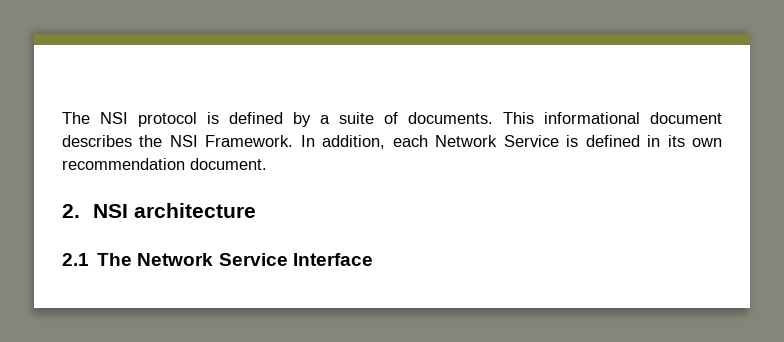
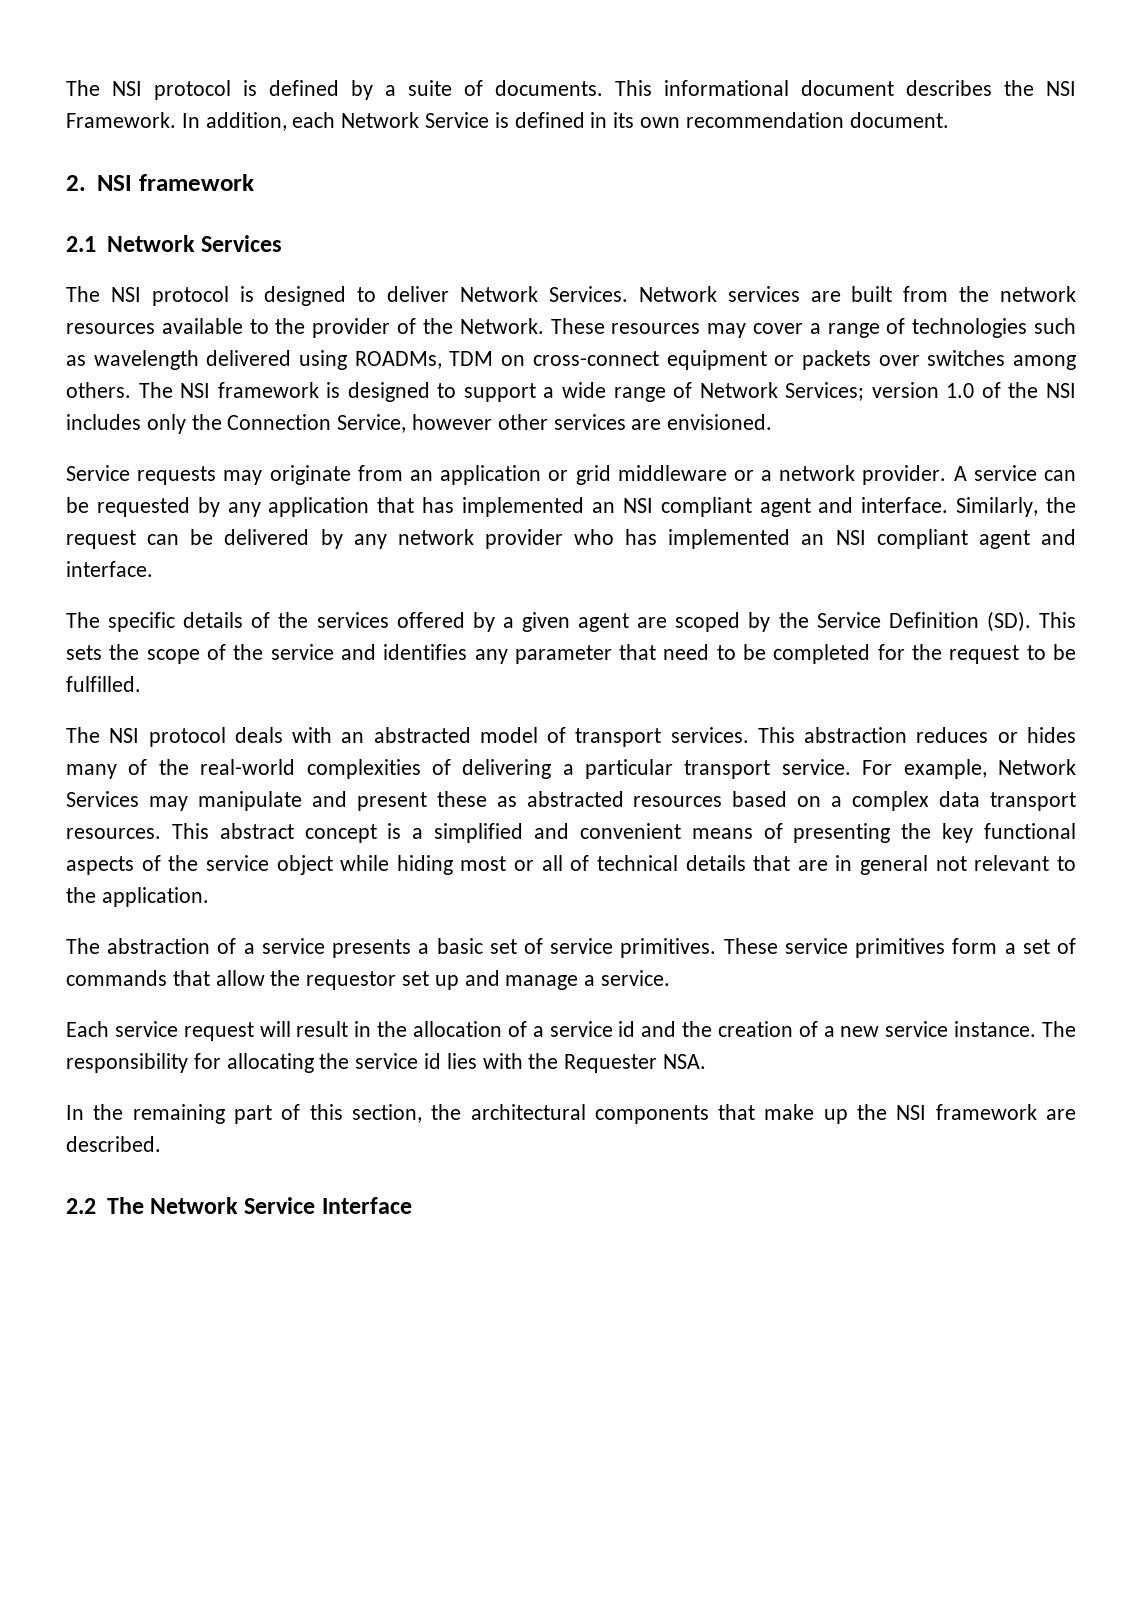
[133,203,256,218] [62,253,89,266] architecture // 2.1 -> [138,174,254,191] [66,235,283,252] [66,286,1076,306] [66,318,1076,338] [66,350,1077,370] [66,382,1076,402] [66,414,773,434] [66,465,1076,485] [66,497,1076,517] [66,529,1076,549] [66,561,153,577] [66,611,1076,632] [66,644,1076,664] [66,676,141,692] [66,727,1076,747] [66,759,1076,779] [66,791,1076,811] [66,823,1076,843] [66,855,1077,875] [66,887,209,907] [66,938,1076,958] [66,970,671,990] [66,1021,1077,1041] [66,1053,707,1073] [66,1104,1076,1124] [66,1136,161,1152] [66,1198,96,1214] framework // 2.1 Network Services // The NSI protocol is designed to deliver Network Services. Network services are built from the network resources available to the provider of the Network. These resources may cover a range of technologies such as wavelength delivered using ROADMs, TDM on cross-connect equipment or packets over switches among others. The NSI framework is designed to support a wide range of Network Services; version 1.0 of the NSI includes only the Connection Service, however other services are envisioned. // Service requests may originate from an application or grid middleware or a network provider. A service can be requested by any application that has implemented an NSI compliant agent and interface. Similarly, the request can be delivered by any network provider who has implemented an NSI compliant agent and interface. // The specific details of the services offered by a given agent are scoped by the Service Definition (SD). This sets the scope of the service and identifies any parameter that need to be completed for the request to be fulfilled. // The NSI protocol deals with an abstracted model of transport services. This abstraction reduces or hides many of the real-world complexities of delivering a particular transport service. For example, Network Services may manipulate and present these as abstracted resources based on a complex data transport resources. This abstract concept is a simplified and convenient means of presenting the key functional aspects of the service object while hiding most or all of technical details that are in general not relevant to the application. // The abstraction of a service presents a basic set of service primitives. These service primitives form a set of commands that allow the requestor set up and manage a service. // Each service request will result in the allocation of a service id and the creation of a new service instance. The responsibility for allocating the service id lies with the Requester NSA. // In the remaining part of this section, the architectural components that make up the NSI framework are described. // 2.2

